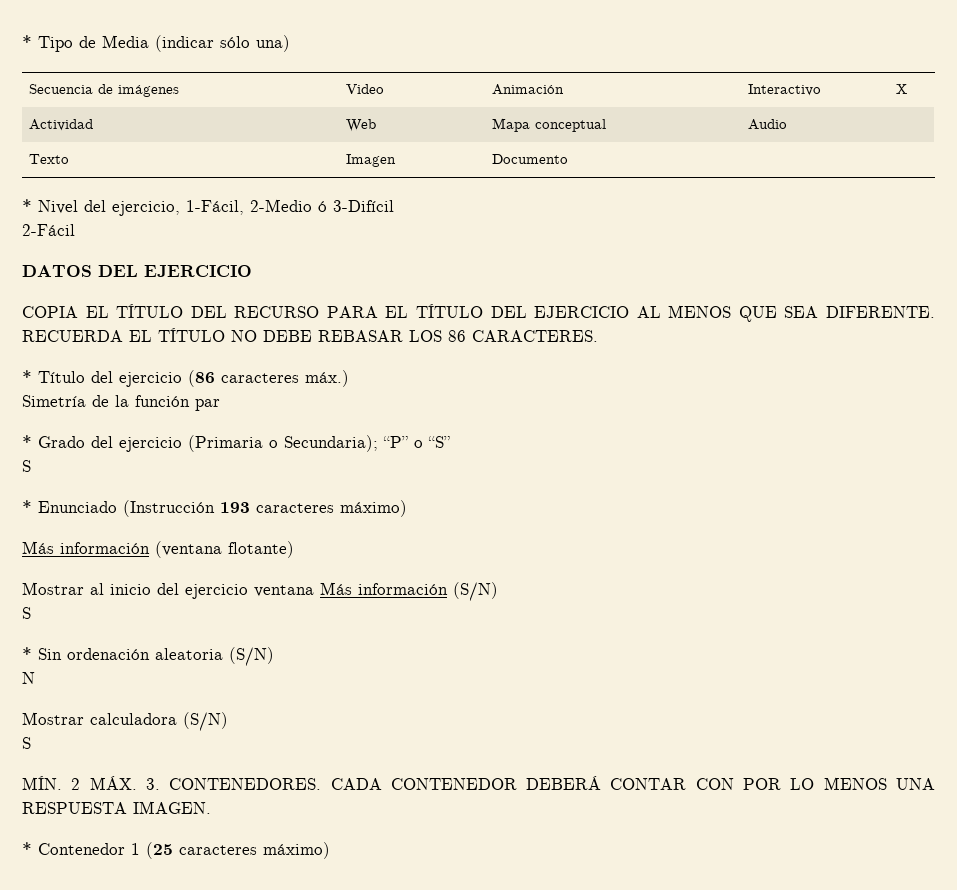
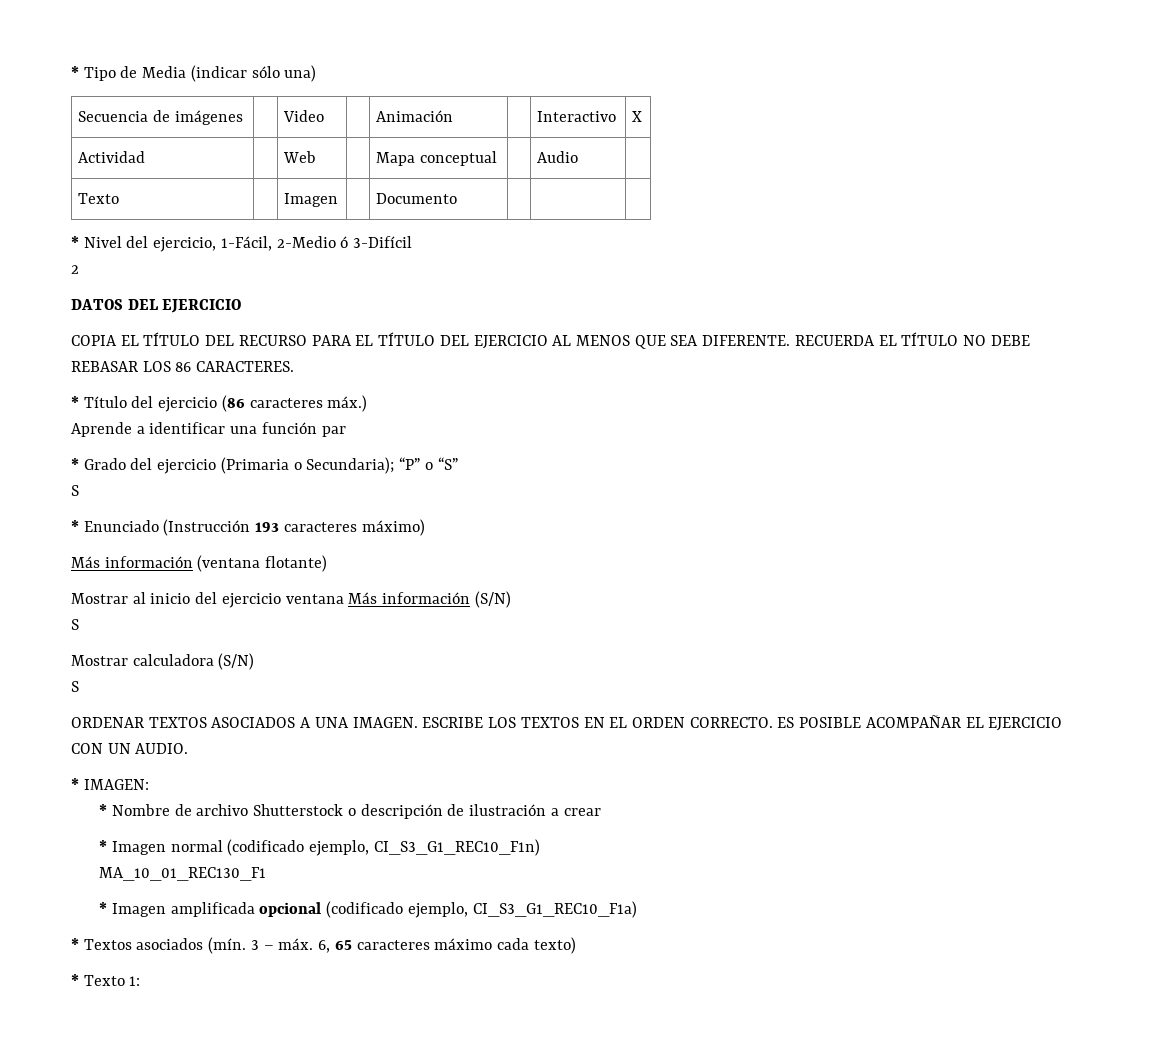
[22,224,75,236] 2-Fácil -> [71,265,79,274] 2
[22,395,129,407] Simetría de la -> [71,422,258,437] Aprende a identificar una
[22,647,274,666] [22,672,35,684] [22,712,228,731] [22,737,31,749] [22,776,935,790] [22,801,211,814] [22,842,330,859] * Sin ordenación aleatoria (S/N) // N // Mostrar calculadora (S/N) // S // MÍN. 2 MÁX. 3. CONTENEDORES. CADA CONTENEDOR DEBERÁ CONTAR CON POR LO MENOS UNA RESPUESTA IMAGEN. // * Contenedor 1 (25 caracteres máximo) -> [71,653,255,670] [71,681,79,692] [71,715,1063,731] [71,743,189,754] [71,778,149,790] [99,804,601,819] [99,839,540,856] [99,867,267,881] [99,901,637,918] [71,937,576,954] [71,974,141,986] Mostrar calculadora (S/N) // S // ORDENAR TEXTOS ASOCIADOS A UNA IMAGEN. ESCRIBE LOS TEXTOS EN EL ORDEN CORRECTO. ES POSIBLE ACOMPAÑAR EL EJERCICIO CON UN AUDIO. // * IMAGEN: // * Nombre de archivo Shutterstock o descripción de ilustración a crear // * Imagen normal (codificado ejemplo, CI_S3_G1_REC10_F1n) // MA_10_01_REC130_F1 // * Imagen amplificada opcional (codificado ejemplo, CI_S3_G1_REC10_F1a) // * Textos asociados (mín. 3 – máx. 6, 65 caracteres máximo cada texto) // * Texto 1:

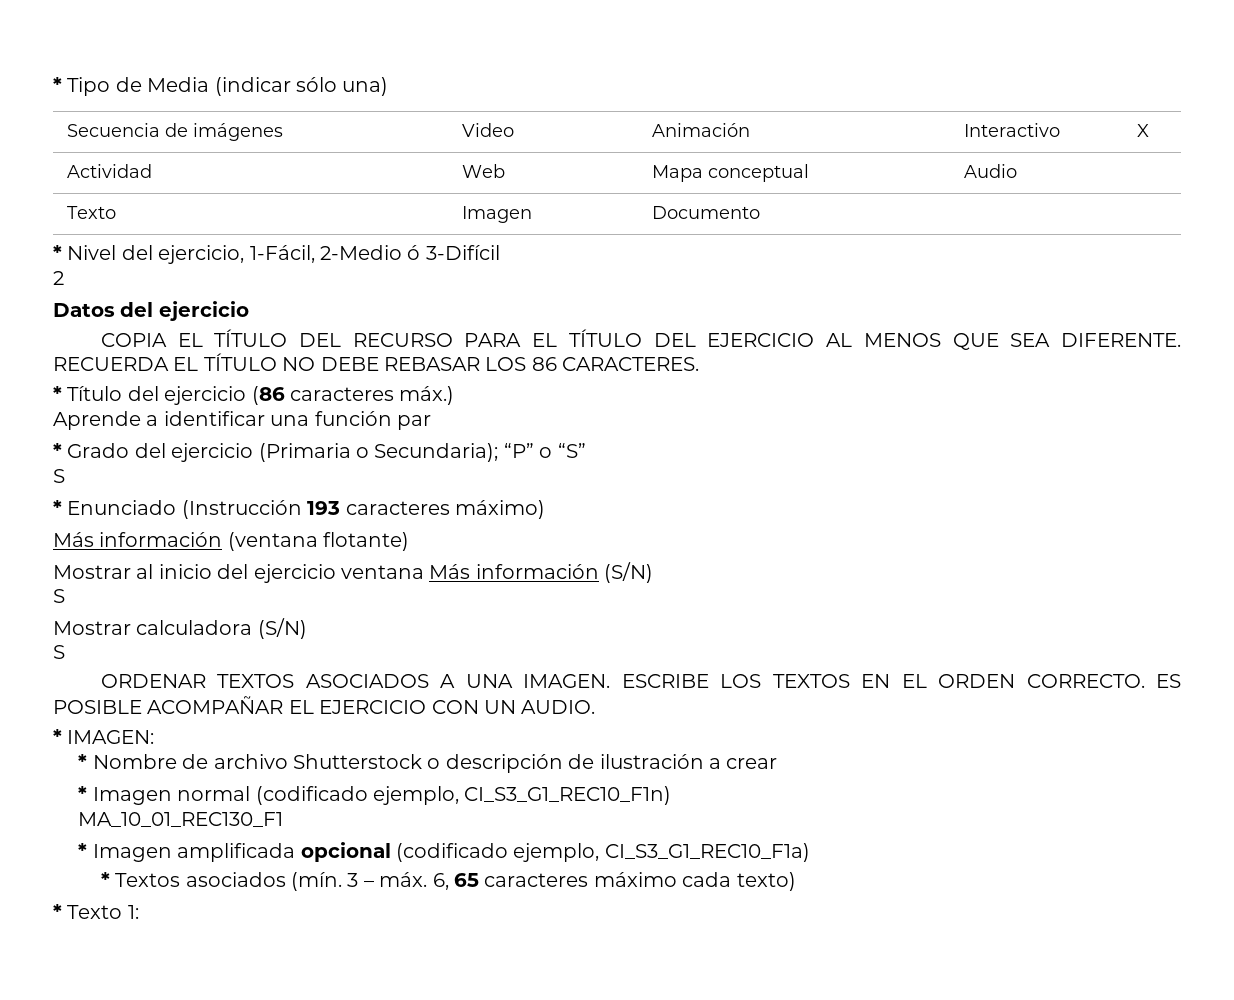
[71,299,242,313] DATOS DEL EJERCICIO -> [53,301,249,321] Datos del ejercicio

